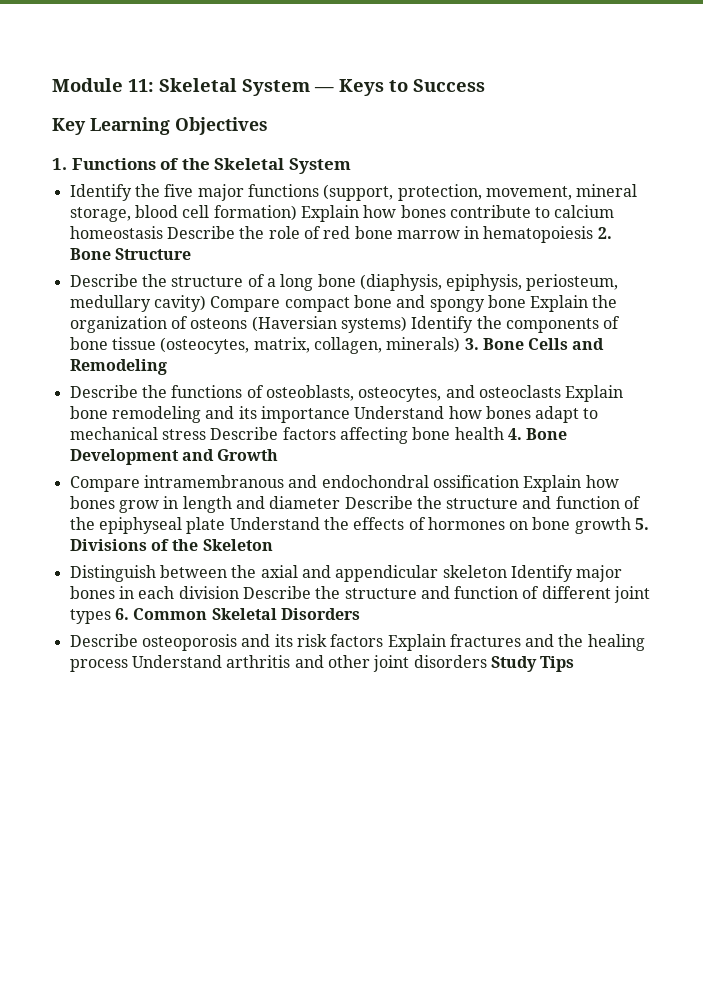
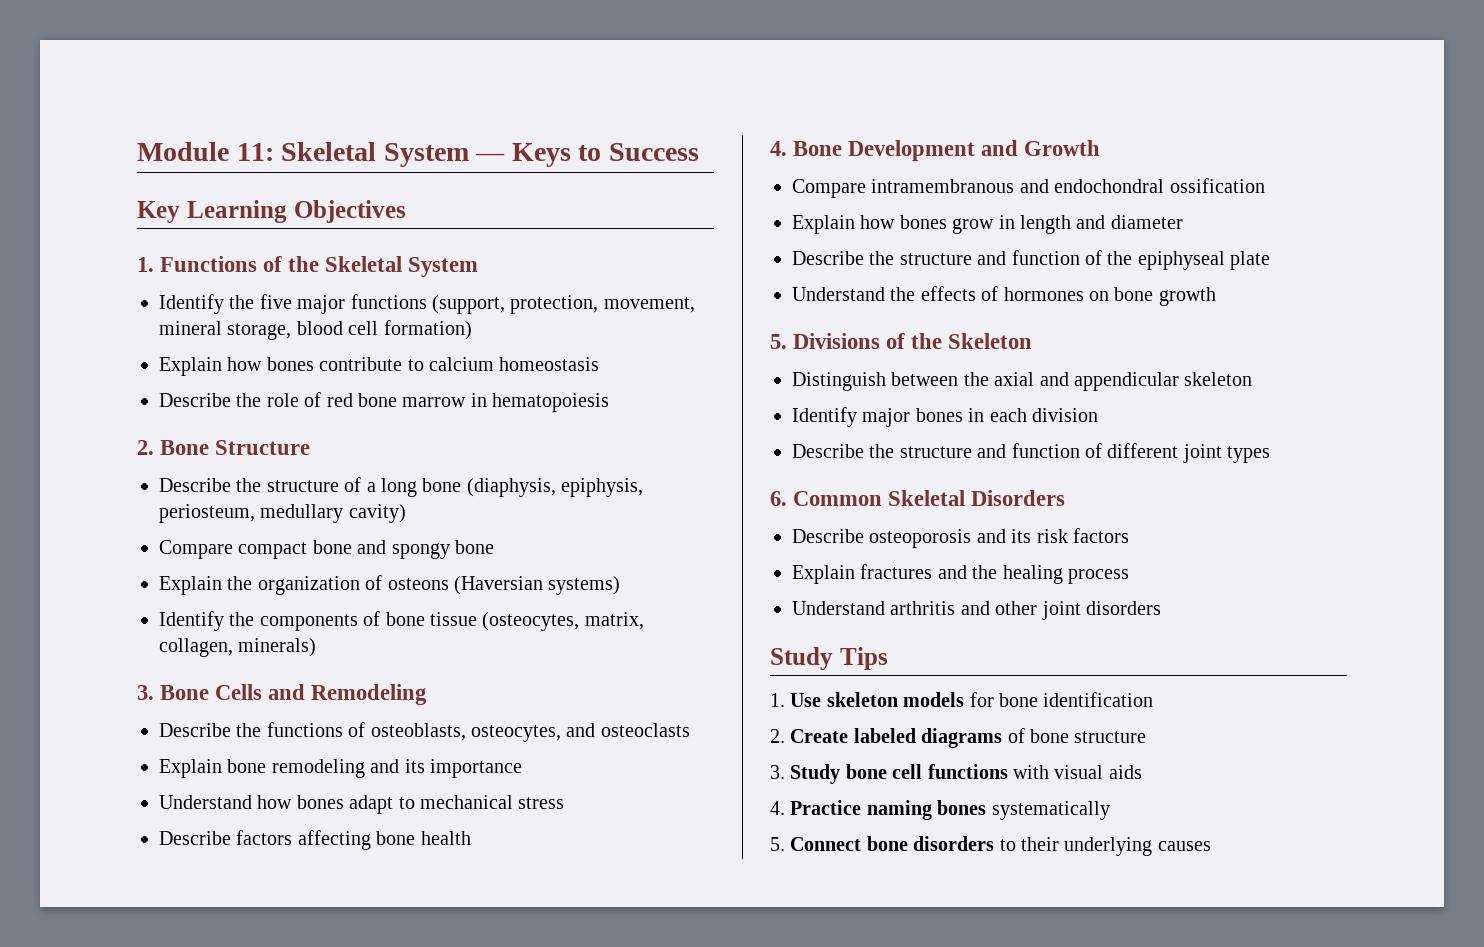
(297, 213) none -> (472, 330) //
(163, 232) none -> (600, 364) //
(594, 234) none -> (610, 402) //
(206, 303) none -> (406, 513) //
(526, 301) none -> (494, 547) //
(407, 324) none -> (621, 585) //
(461, 345) none -> (317, 647) //
(561, 391) none -> (690, 730) //
(350, 414) none -> (522, 768) //
(206, 434) none -> (565, 803) //
(504, 433) none -> (471, 838) //
(519, 481) none -> (1265, 185) //
(341, 502) none -> (1183, 222) //
(226, 525) none -> (1271, 260) //
(631, 525) none -> (1216, 296) //
(507, 571) none -> (1253, 379) //
(239, 592) none -> (1098, 415) //
(111, 616) none -> (1271, 454) //
(384, 640) none -> (1129, 535) //
(128, 665) none -> (1129, 576) //
(487, 661) none -> (1161, 608) //
(575, 664) none -> [770,692,1154,707] [770,728,1147,748] [770,764,1142,784] [770,800,1110,820] [770,836,1211,856] // 1. Use skeleton models for bone identification // 2. Create labeled diagrams of bone structure // 3. Study bone cell functions with visual aids // 4. Practice naming bones systematically // 5. Connect bone disorders to their underlying causes

